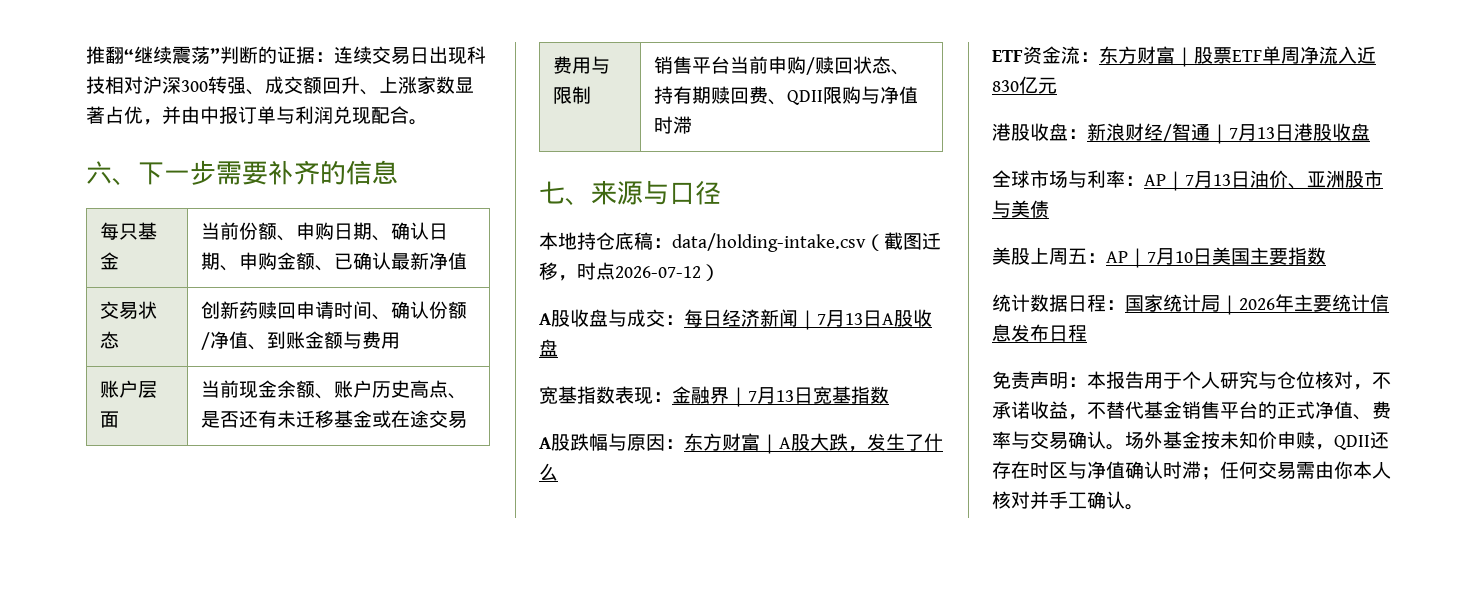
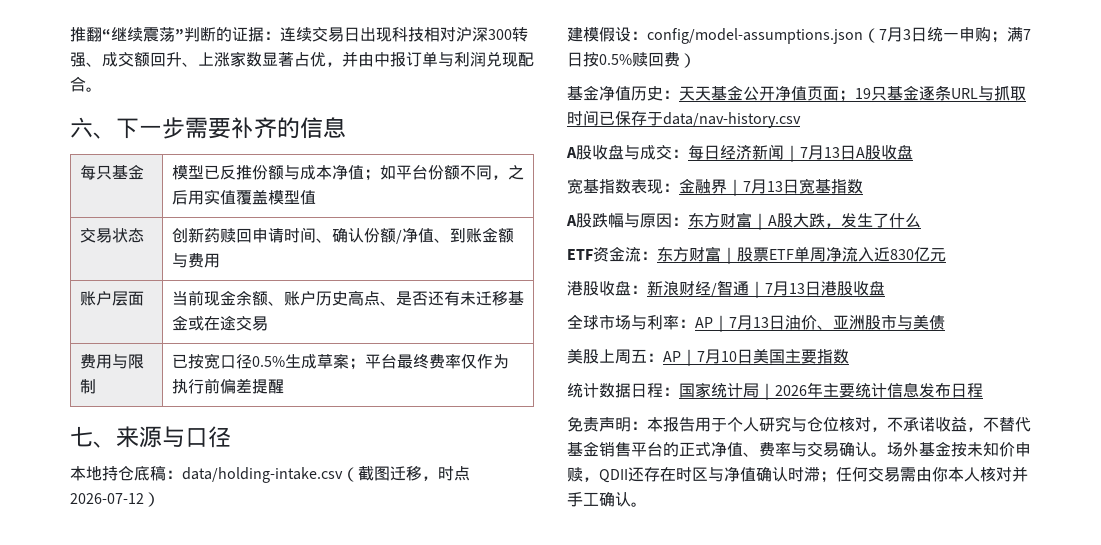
[201,222,449,241] [201,252,449,271] 当前份额、申购日期、确认日期、申购金额、已确认最新净 -> [171,164,524,181] [171,189,300,205] 模型已反推份额与成本净值；如平台份额不同，之后用实值覆盖模型
[654,56,911,75] [654,86,919,105] [654,116,693,134] 销售平台当前申购/赎回状态、持有期赎回费、QDII限购与净值时滞 -> [171,353,509,370] [171,378,284,394] 已按宽口径0.5%生成草案；平台最终费率仅作为执行前偏差提醒
(720, 272) none -> [567,27,1031,44] [567,52,696,68] [567,85,1026,102] [567,110,801,128] // 建模假设：config/model-assumptions.json（7月3日统一申购；满7日按0.5%赎回费） // 基金净值历史：天天基金公开净值页面；19只基金逐条URL与抓取时间已保存于data/nav-history.csv

